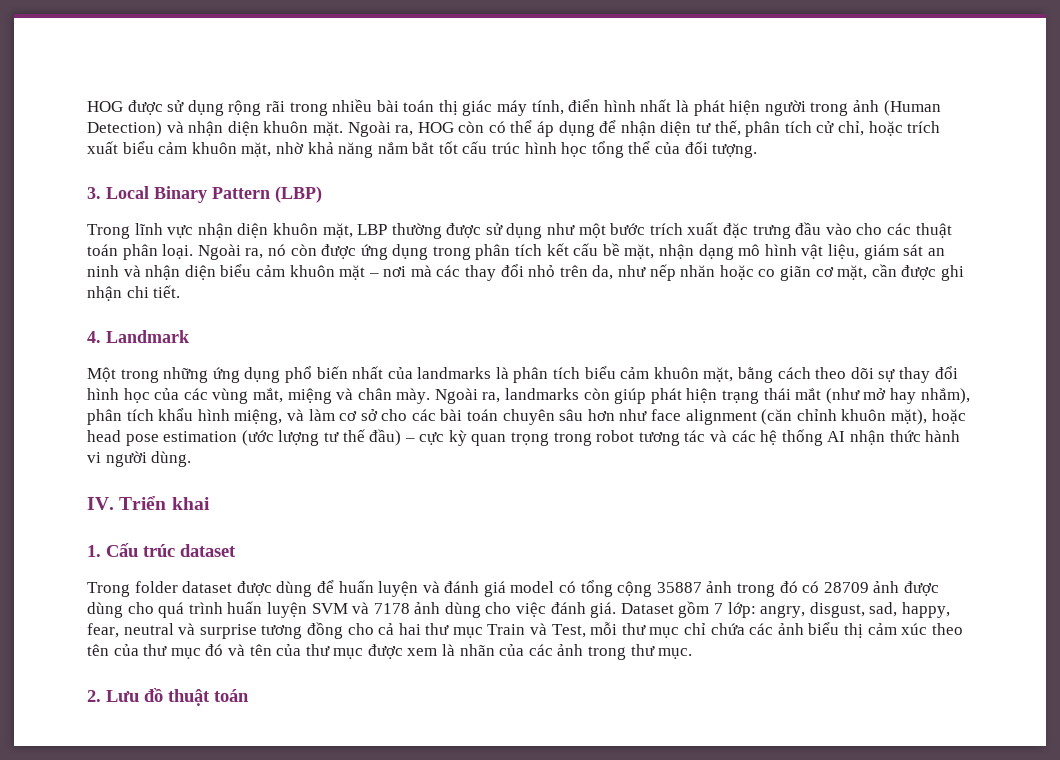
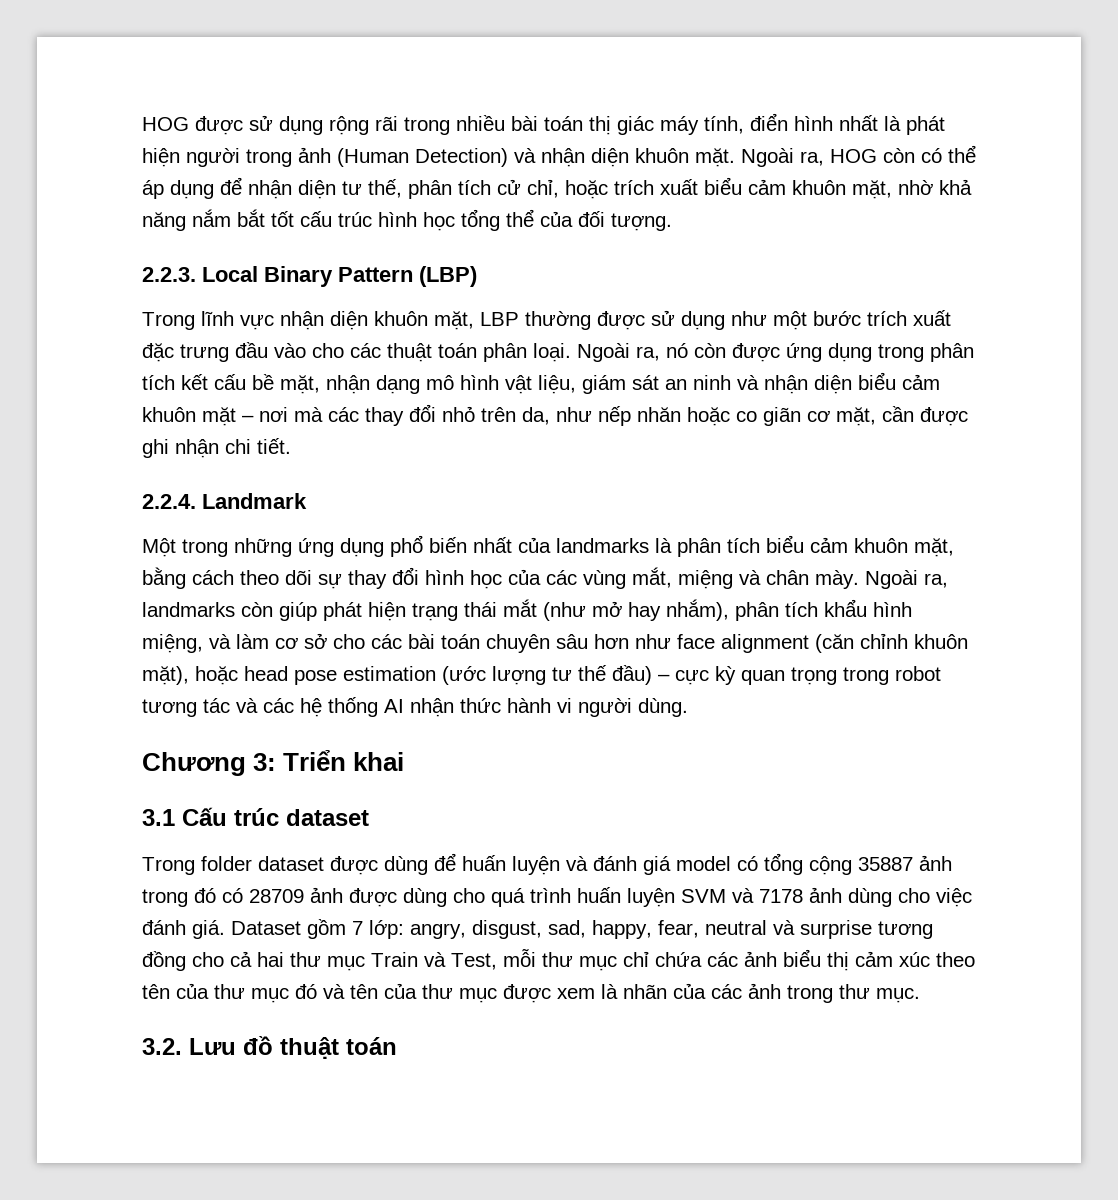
[87,187,101,199] 3. -> [142,267,196,282] 2.2.3.
[87,331,101,343] 4. -> [142,494,196,509] 2.2.4.
[87,497,114,510] IV. -> [142,752,277,776] Chương 3:
[87,545,101,557] 1. -> [142,809,175,826] 3.1
[87,690,101,702] 2. -> [142,1038,182,1055] 3.2.

